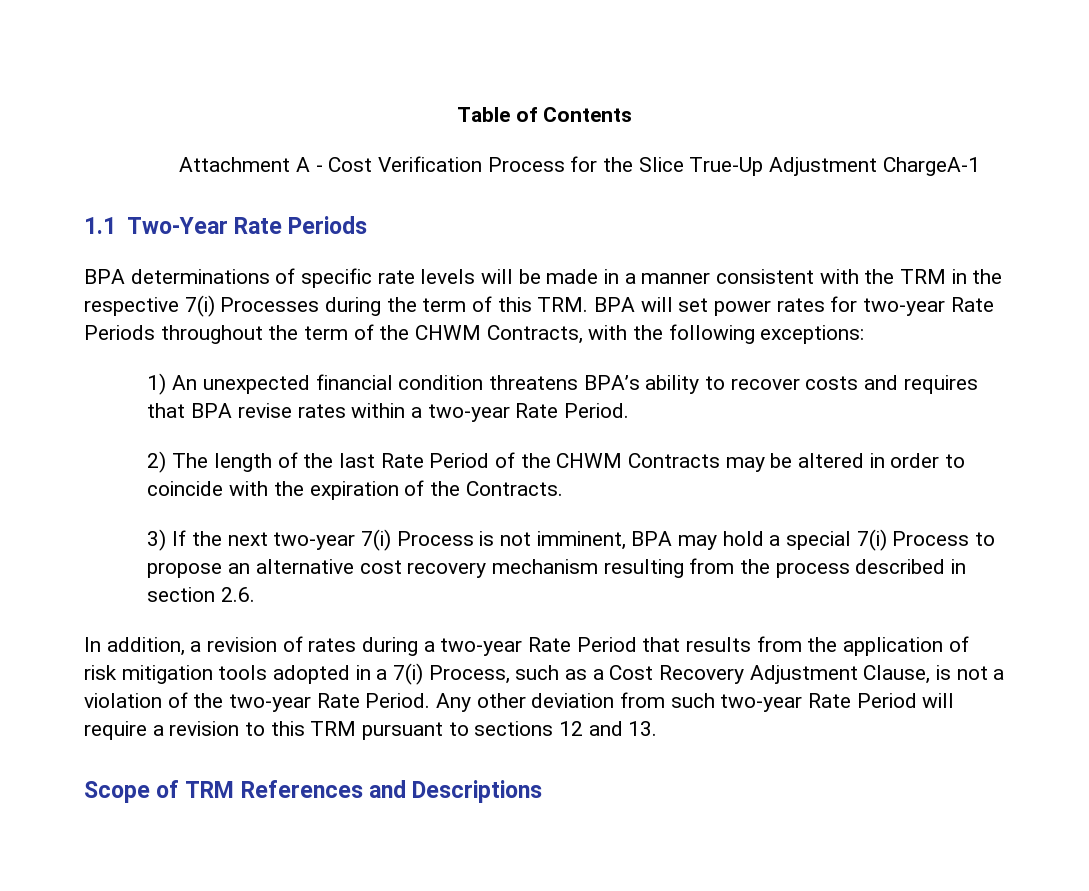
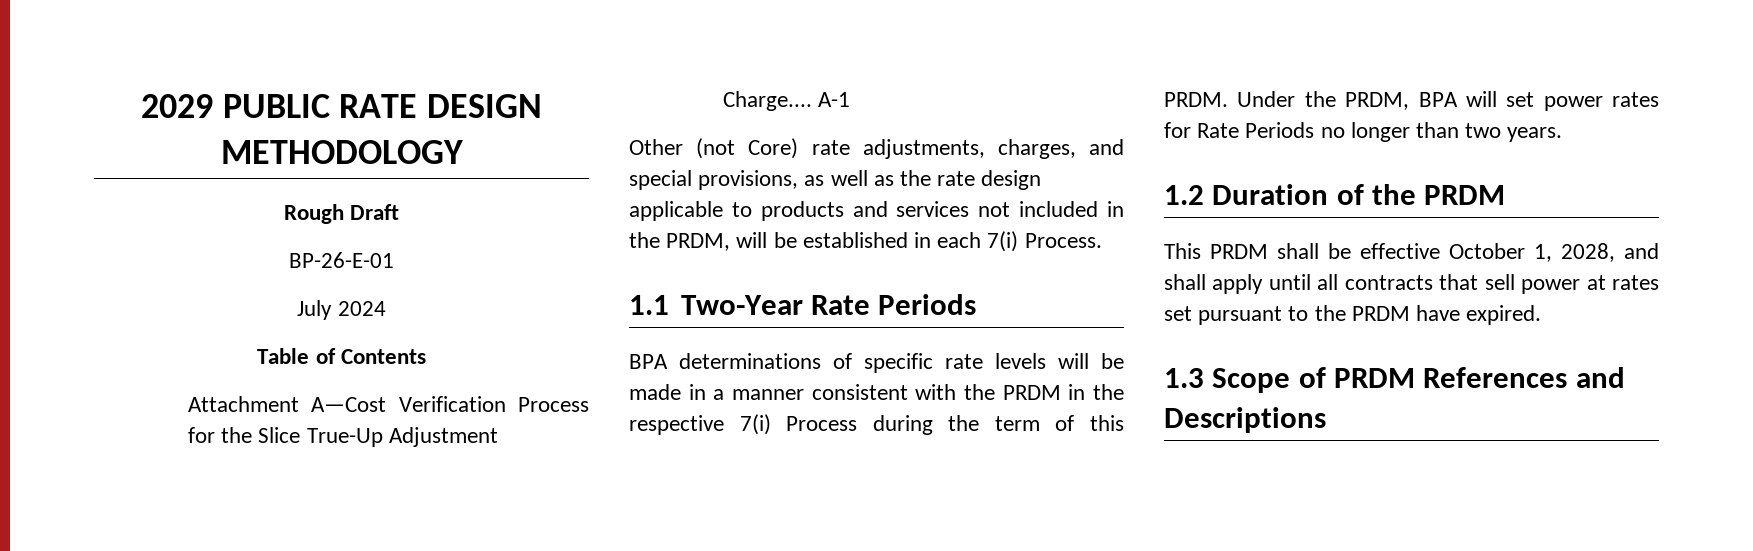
(456, 114) none -> [140,94,543,118] [220,140,463,164] [283,204,400,224] [289,252,394,268] [297,300,386,320] 2029 PUBLIC RATE DESIGN METHODOLOGY // Rough Draft // BP-26-E-01 // July 2024 //
[295,157,373,172] A - Cost -> [311,397,387,412] A—Cost
[882,157,980,176] ChargeA-1 -> [722,91,851,111] [629,138,1124,159] [629,170,1042,190] [629,201,1124,221] [629,231,1102,252] Charge.... A-1 // Other (not Core) rate adjustments, charges, and special provisions, as well as the rate design applicable to products and services not included in the PRDM, will be established in each 7(i) Process.
[900,269,947,284] TRM -> [1002,385,1061,400] PRDM
[220,297,320,312] Processes -> [786,416,858,431] Process
[537,297,589,312] TRM. -> [1164,91,1410,110] PRDM. Under the PRDM,
[863,297,994,316] [84,324,865,344] [147,373,978,395] [147,403,629,422] [147,451,965,473] [147,480,563,500] [147,529,995,551] [147,558,966,578] [147,587,256,602] [84,636,969,656] [84,663,1005,685] [84,692,955,712] [84,721,658,740] two-year Rate Periods throughout the term of the CHWM Contracts, with the following exceptions: // 1) An unexpected financial condition threatens BPA’s ability to recover costs and requires that BPA revise rates within a two-year Rate Period. // 2) The length of the last Rate Period of the CHWM Contracts may be altered in order to coincide with the expiration of the Contracts. // 3) If the next two-year 7(i) Process is not imminent, BPA may hold a special 7(i) Process to propose an alternative cost recovery mechanism resulting from the process described in section 2.6. // In addition, a revision of rates during a two-year Rate Period that results from the application of risk mitigation tools adopted in a 7(i) Process, such as a Cost Recovery Adjustment Clause, is not a violation of the two-year Rate Period. Any other deviation from such two-year Rate Period will require a revision to this TRM pursuant to sections 12 and 13. // -> [1197,122,1563,142] [1164,184,1506,205] [1164,243,1659,262] [1164,274,1659,294] [1164,305,1542,325] [1164,368,1204,388] Rate Periods no longer than two years. // 1.2 Duration of the PRDM // This PRDM shall be effective October 1, 2028, and shall apply until all contracts that sell power at rates set pursuant to the PRDM have expired. // 1.3
[185,781,235,798] TRM -> [1334,368,1416,388] PRDM

